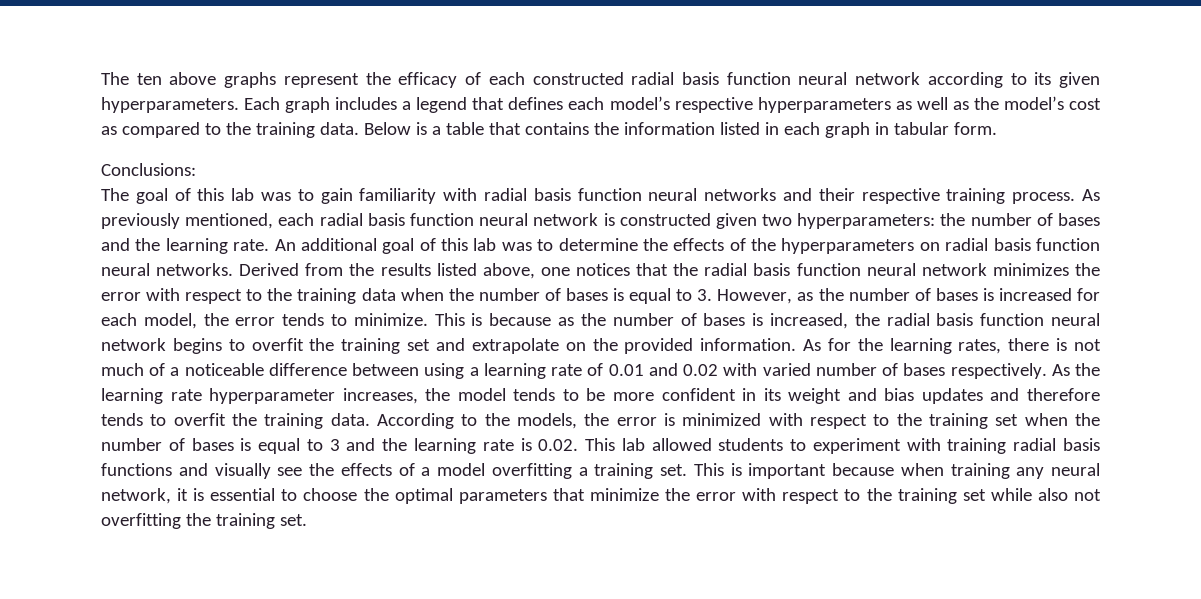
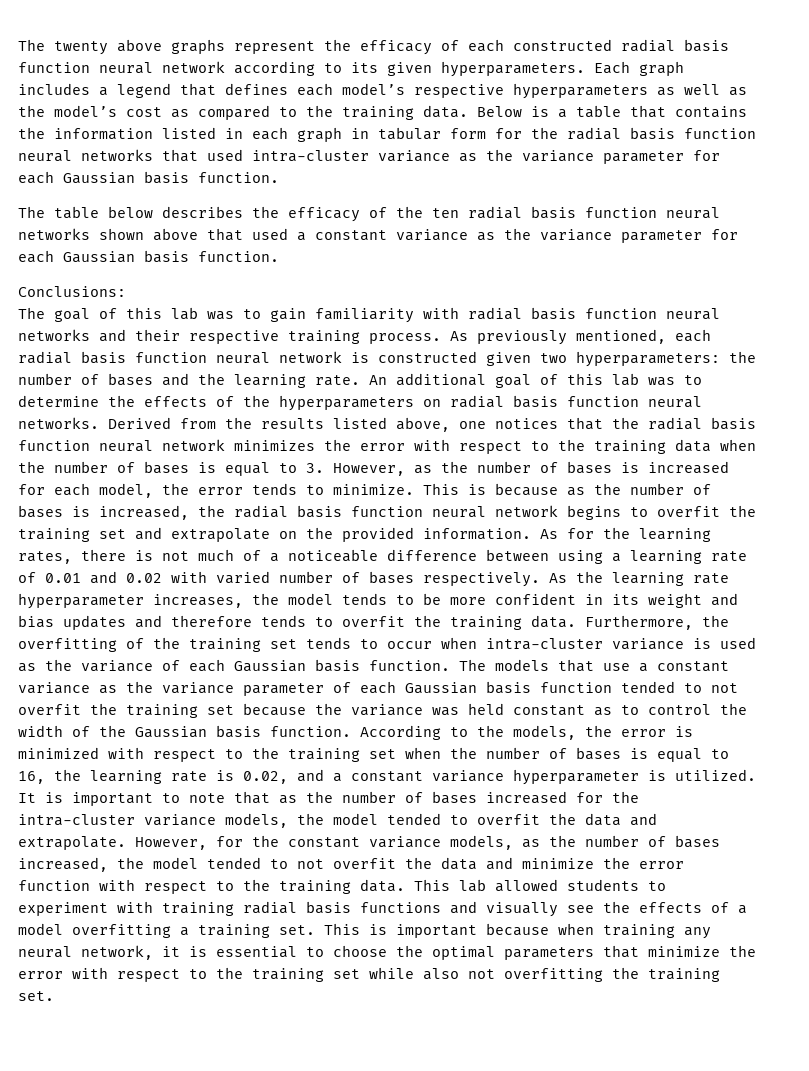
[101,72,162,85] The ten -> [18,39,108,55] The twenty
[953,122,997,135] form. -> [450,127,756,140] [18,149,720,164] [18,171,279,184] [18,206,720,222] [18,228,738,243] [18,250,279,263] form for the radial basis function neural networks that used intra-cluster variance as the variance parameter for each Gaussian basis function. // The table below describes the efficacy of the ten radial basis function neural networks shown above that used a constant variance as the variance parameter for each Gaussian basis function.
(370, 419) none -> [585,615,729,630] [18,637,756,652] [18,659,729,672] [18,681,738,696] [18,703,747,718] [18,725,351,738] Furthermore, the overfitting of the training set tends to occur when intra-cluster variance is used as the variance of each Gaussian basis function. The models that use a constant variance as the variance parameter of each Gaussian basis function tended to not overfit the training set because the variance was held constant as to control the width of the Gaussian basis function.
[329,438,376,451] 3 and -> [18,771,45,784] 16,
[538,439,579,451] 0.02. -> [243,769,756,785] [18,791,639,806] [18,813,657,828] [18,835,720,850] [18,857,684,872] [18,879,405,894] 0.02, and a constant variance hyperparameter is utilized. It is important to note that as the number of bases increased for the intra-cluster variance models, the model tended to overfit the data and extrapolate. However, for the constant variance models, as the number of bases increased, the model tended to not overfit the data and minimize the error function with respect to the training data.

